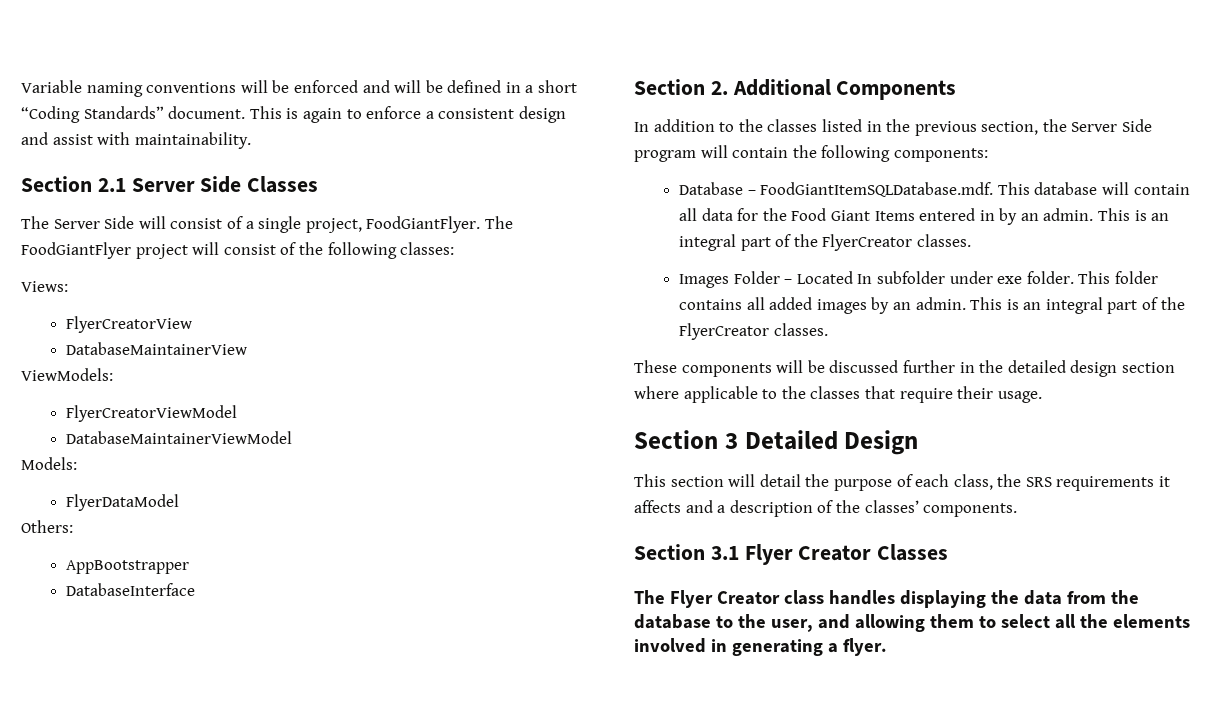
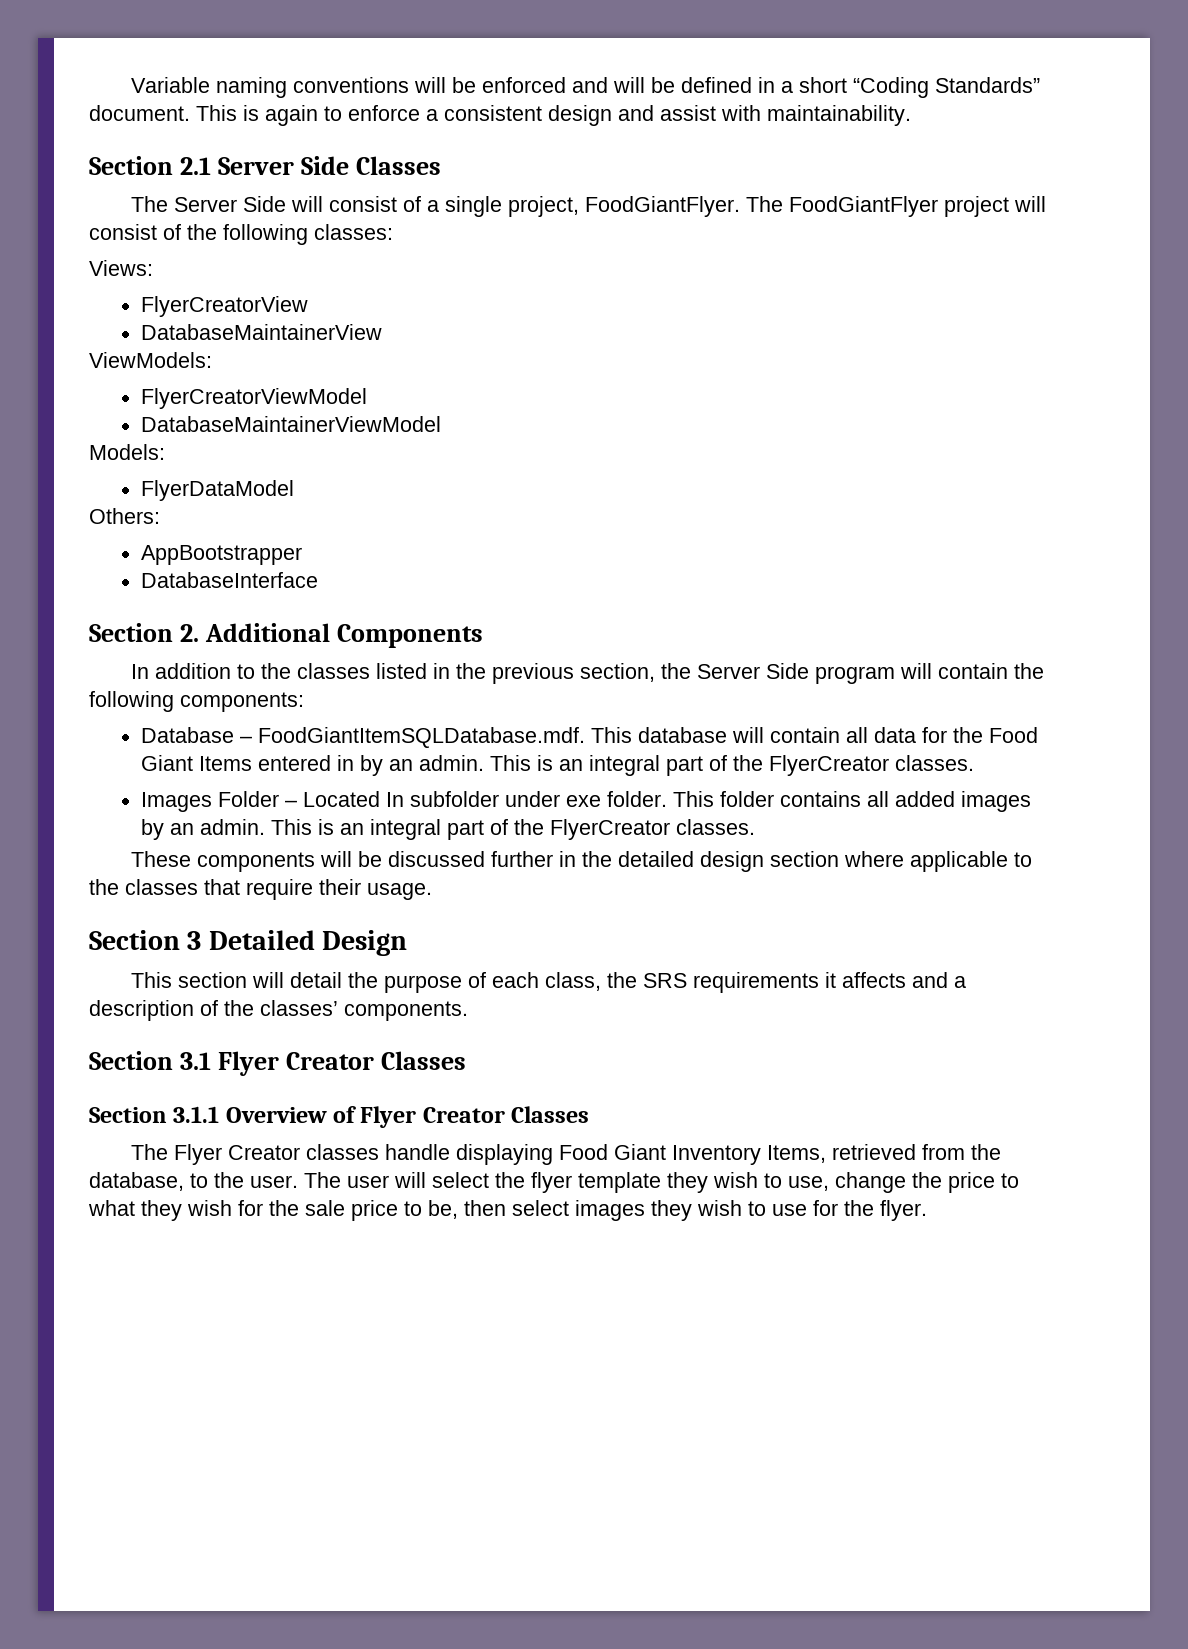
[634,590,1062,608] The Flyer Creator class handles displaying the data -> [89,1106,590,1128] [130,1144,916,1165] Section 3.1.1 Overview of Flyer Creator Classes // The Flyer Creator classes handle displaying Food Giant Inventory Items, retrieved
[634,614,1190,632] [634,638,838,656] database to the user, and allowing them to select all the elements involved in generating a -> [89,1172,1019,1193] [88,1200,874,1221] database, to the user. The user will select the flyer template they wish to use, change the price to what they wish for the sale price to be, then select images they wish to use for the

